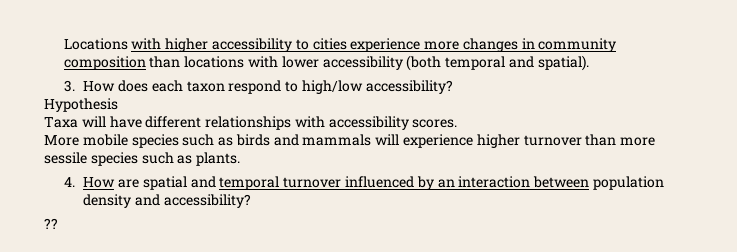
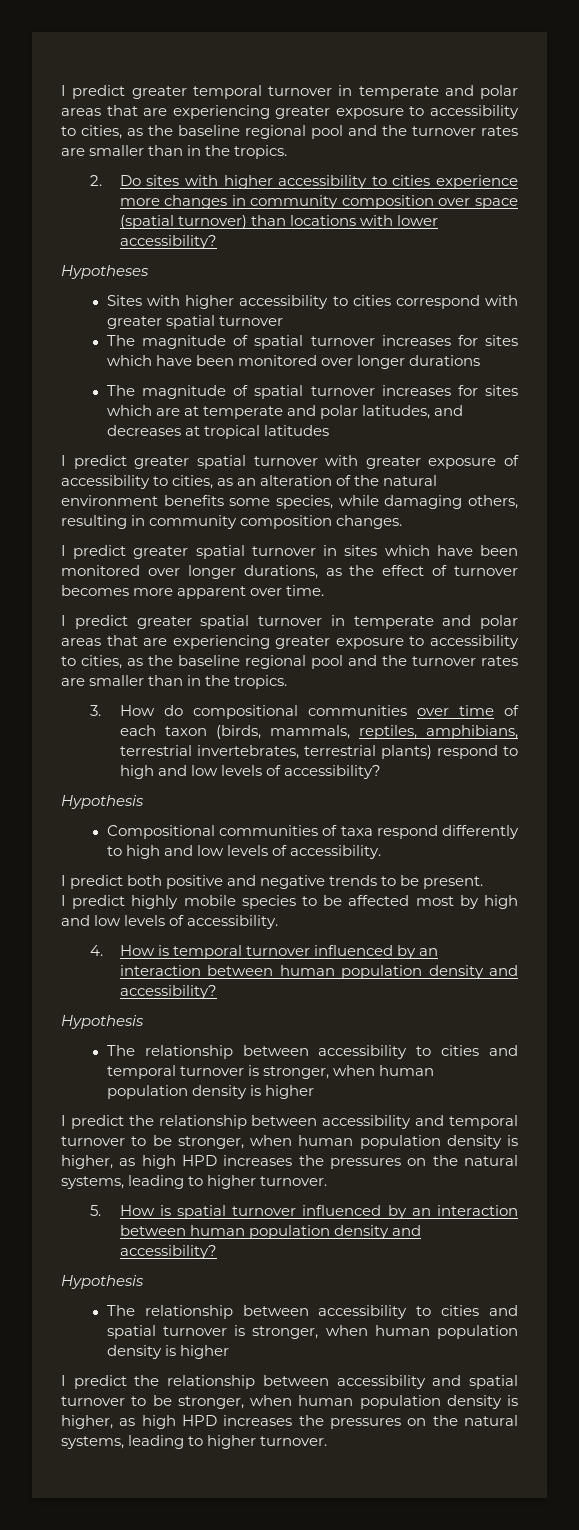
[63,38,128,50] Locations -> [61,85,518,99] [61,105,519,119] [61,125,518,139] [61,145,288,159] [90,175,180,186] I predict greater temporal turnover in temperate and polar areas that are experiencing greater exposure to accessibility to cities, as the baseline regional pool and the turnover rates are smaller than in the tropics. // 2. Do sites
[149,55,589,71] [63,80,453,94] [44,98,118,112] [44,116,458,130] [44,134,656,148] [44,152,241,166] than locations with lower accessibility (both temporal and spatial). // 3. How does each taxon respond to high/low accessibility? // Hypothesis // Taxa will have different relationships with accessibility scores. // More mobile species such as birds and mammals will experience higher turnover than more sessile species such as plants. -> [438,198,518,209] [119,215,439,229] [119,235,217,249] [61,265,149,279] [106,295,518,309] [106,315,283,329] [106,335,518,349] [106,355,481,369] [106,385,518,399] [106,405,464,419] [106,425,330,439] [61,455,519,469] [61,475,438,489] [61,495,519,509] [61,515,403,529] [61,545,518,559] [61,565,518,579] [61,585,325,599] [61,615,518,629] [61,635,519,649] [61,655,518,669] [61,675,288,689] [90,705,519,719] [119,725,518,739] [119,745,518,759] [119,765,382,779] [61,795,144,809] [106,825,519,839] [106,845,382,859] [61,875,484,889] [61,895,518,909] [61,915,279,929] over space (spatial turnover) than locations with lower accessibility? // Hypotheses // Sites with higher accessibility to cities correspond with greater spatial turnover // The magnitude of spatial turnover increases for sites which have been monitored over longer durations // The magnitude of spatial turnover increases for sites which are at temperate and polar latitudes, and decreases at tropical latitudes // I predict greater spatial turnover with greater exposure of accessibility to cities, as an alteration of the natural environment benefits some species, while damaging others, resulting in community composition changes. // I predict greater spatial turnover in sites which have been monitored over longer durations, as the effect of turnover becomes more apparent over time. // I predict greater spatial turnover in temperate and polar areas that are experiencing greater exposure to accessibility to cities, as the baseline regional pool and the turnover rates are smaller than in the tropics. // 3. How do compositional communities over time of each taxon (birds, mammals, reptiles, amphibians, terrestrial invertebrates, terrestrial plants) respond to high and low levels of accessibility? // Hypothesis // Compositional communities of taxa respond differently to high and low levels of accessibility. // I predict both positive and negative trends to be present. // I predict highly mobile species to be affected most by high and low levels of accessibility.
[118,176,216,190] are spatial and -> [157,945,169,956] is
[592,176,664,190] [83,194,251,208] [44,218,58,229] population density and accessibility? // ?? -> [279,965,518,979] [119,985,217,999] [61,1015,144,1029] [106,1045,518,1059] [106,1065,435,1079] [106,1085,315,1099] [61,1115,519,1129] [61,1135,518,1149] [61,1155,518,1169] [61,1175,328,1189] [90,1205,518,1219] [119,1225,421,1239] [119,1245,217,1259] [61,1275,144,1289] [106,1305,518,1319] [106,1325,518,1339] [106,1345,229,1359] [61,1375,518,1389] [61,1395,518,1409] [61,1415,518,1429] [61,1435,328,1449] human population density and accessibility? // Hypothesis // The relationship between accessibility to cities and temporal turnover is stronger, when human population density is higher // I predict the relationship between accessibility and temporal turnover to be stronger, when human population density is higher, as high HPD increases the pressures on the natural systems, leading to higher turnover. // 5. How is spatial turnover influenced by an interaction between human population density and accessibility? // Hypothesis // The relationship between accessibility to cities and spatial turnover is stronger, when human population density is higher // I predict the relationship between accessibility and spatial turnover to be stronger, when human population density is higher, as high HPD increases the pressures on the natural systems, leading to higher turnover.

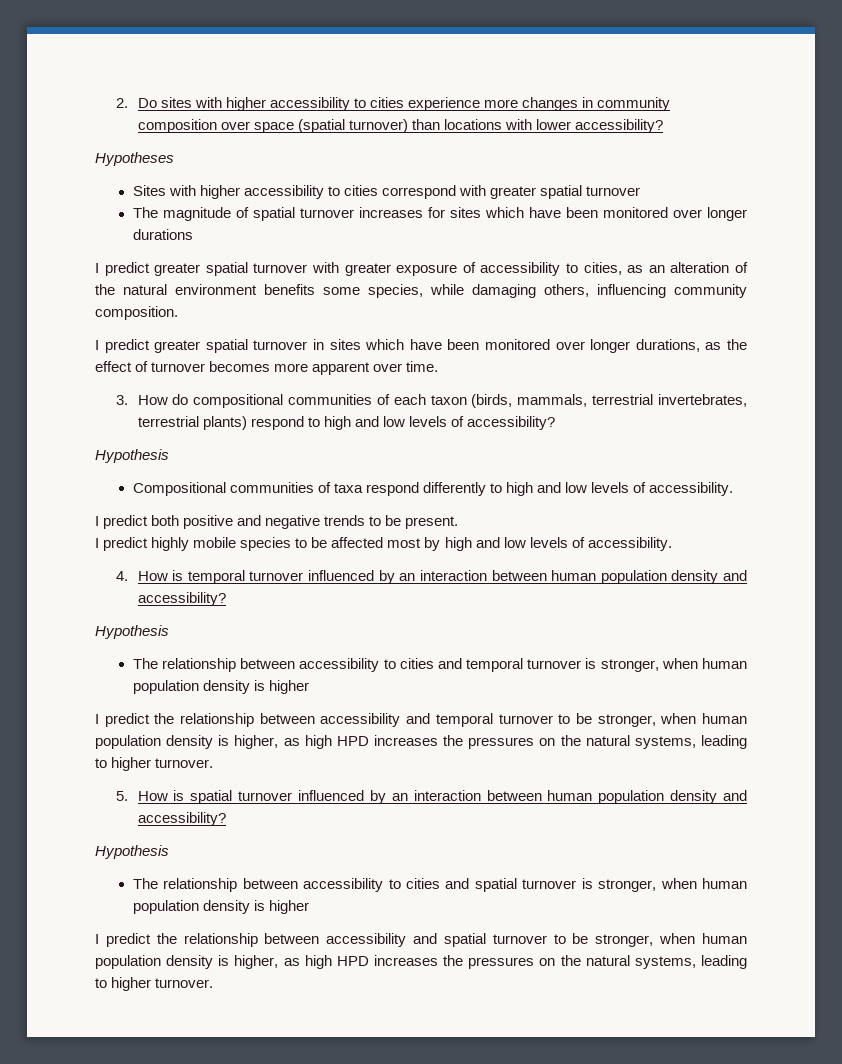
[61,85,518,99] [61,105,519,119] [61,125,518,139] [61,145,288,159] I predict greater temporal turnover in temperate and polar areas that are experiencing greater exposure to accessibility to cities, as the baseline regional pool and the turnover rates are smaller than in the tropics. // -> (116, 103) none
[106,385,518,399] [106,405,464,419] [106,425,330,439] // The magnitude of spatial turnover increases for sites which are at temperate and polar latitudes, and decreases at tropical latitudes -> (193, 234) none
[61,515,403,529] resulting in community composition changes. -> [597,284,747,298] [95,306,178,320] influencing community composition.
[61,615,518,629] [61,635,519,649] [61,655,518,669] [61,675,288,689] // I predict greater spatial turnover in temperate and polar areas that are experiencing greater exposure to accessibility to cities, as the baseline regional pool and the turnover rates are smaller than in the tropics. -> (439, 366) none
[416,705,494,716] over time -> (373, 399) none
[358,725,518,739] reptiles, amphibians, -> (588, 400) none

